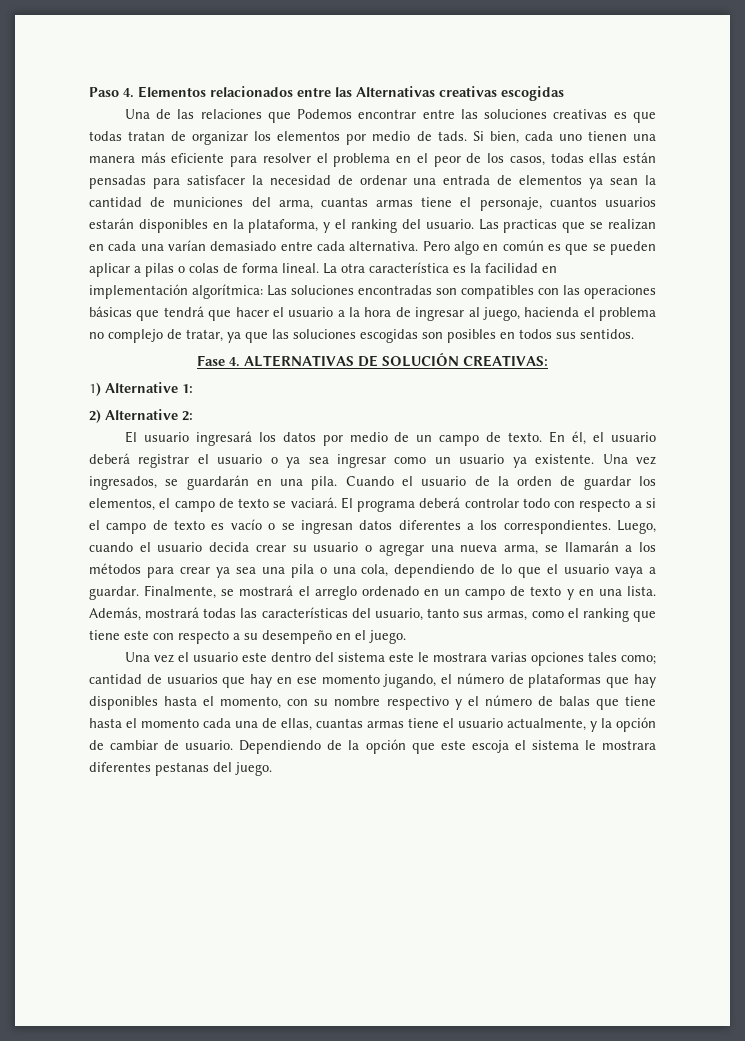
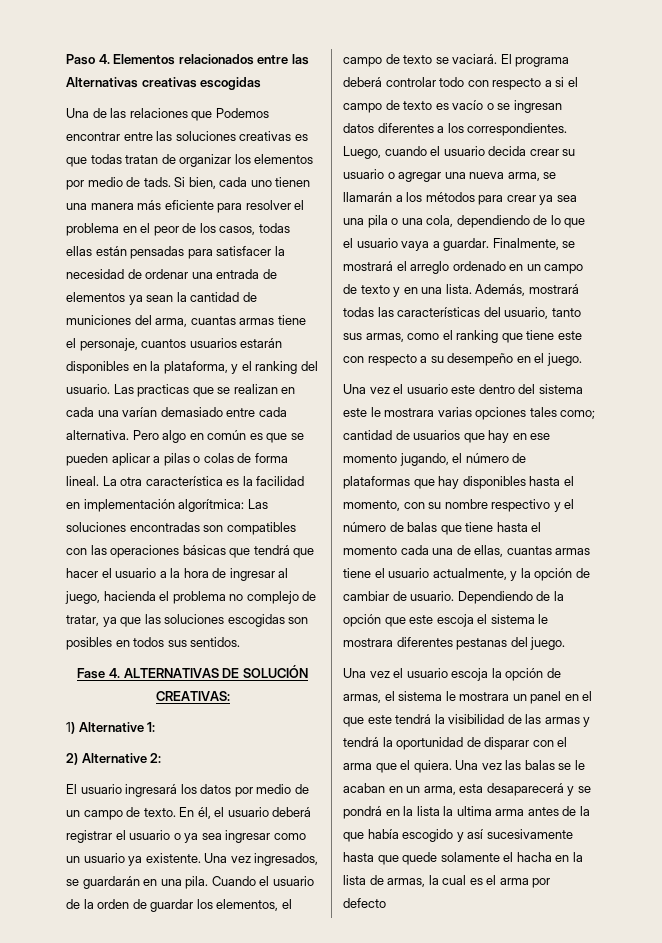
(272, 769) none -> [343,668,561,681] [343,691,593,704] [343,714,591,727] [343,737,568,750] [343,760,585,773] [343,783,591,796] [343,806,590,819] [343,829,573,842] [343,852,583,865] [343,875,551,888] [343,898,386,908] // Una vez el usuario escoja la opción de armas, el sistema le mostrara un panel en el que este tendrá la visibilidad de las armas y tendrá la oportunidad de disparar con el arma que el quiera. Una vez las balas se le acaban en un arma, esta desaparecerá y se pondrá en la lista la ultima arma antes de la que había escogido y así sucesivamente hasta que quede solamente el hacha en la lista de armas, la cual es el arma por defecto

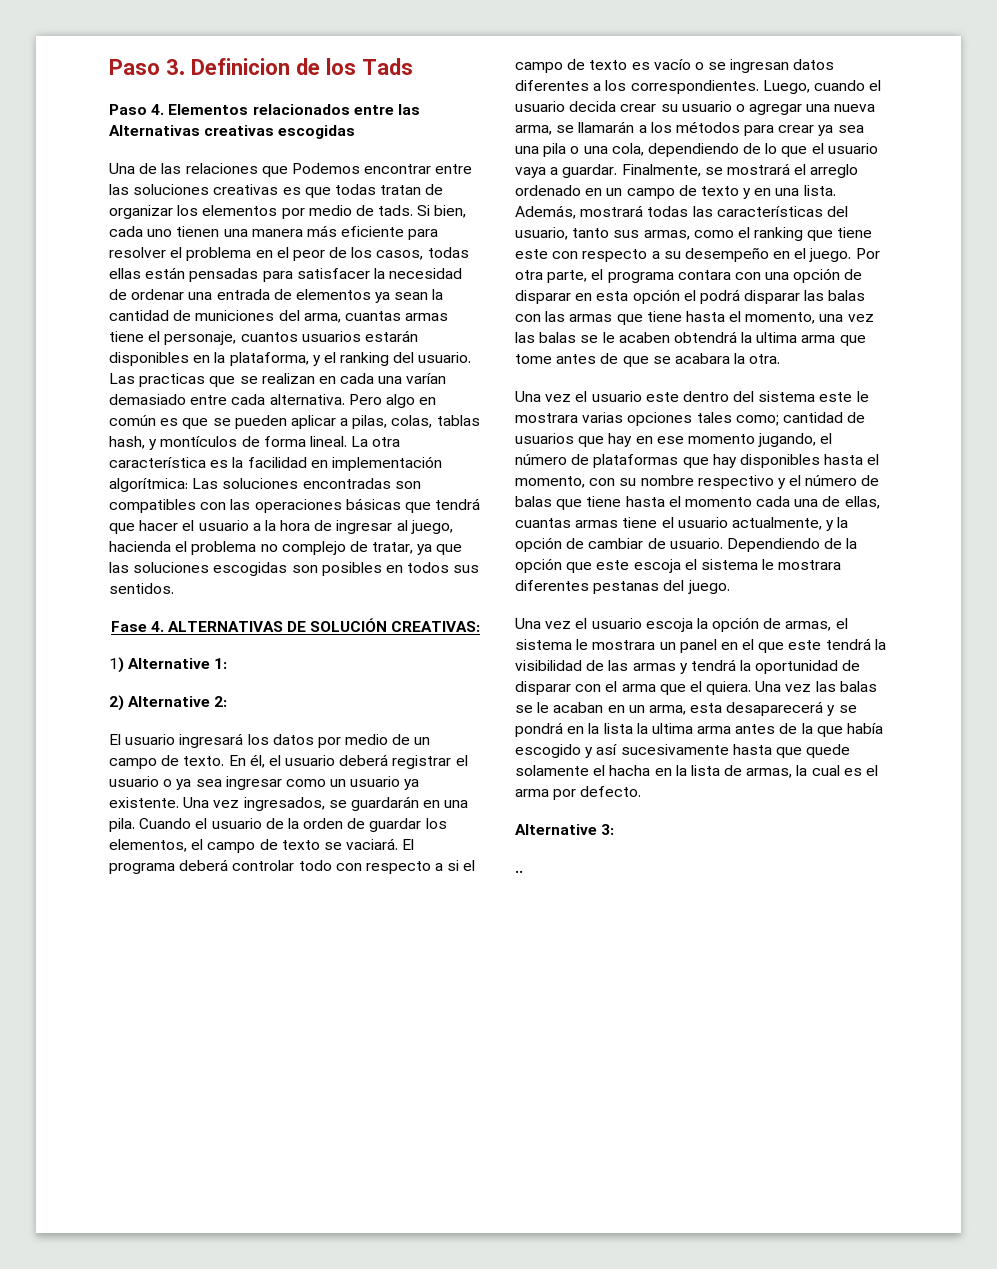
[66,54,95,65] Paso -> [109,58,413,75] [109,104,147,115] Paso 3. Definicion de los Tads // Paso
[163,453,234,466] pilas o colas -> [352,415,480,429] [109,436,238,450] pilas, colas, tablas hash, y montículos
(582, 359) none -> [855,248,880,259] [515,268,863,283] [515,289,866,304] [515,311,874,325] [515,331,866,346] [515,353,781,367] Por otra parte, el programa contara con una opción de disparar en esta opción el podrá disparar las balas con las armas que tiene hasta el momento, una vez las balas se le acaben obtendrá la ultima arma que tome antes de que se acabara la otra.
[343,898,386,908] defecto -> [580,786,642,797] [515,824,615,835] [515,870,523,873] defecto. // Alternative 3: // ..

